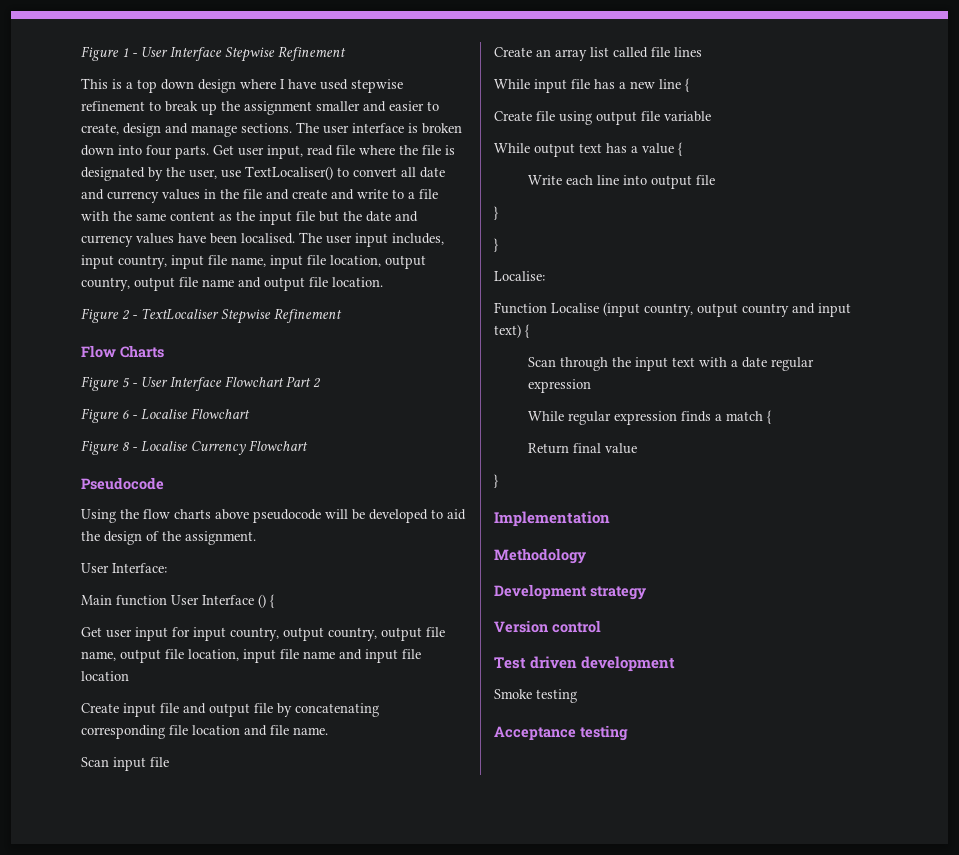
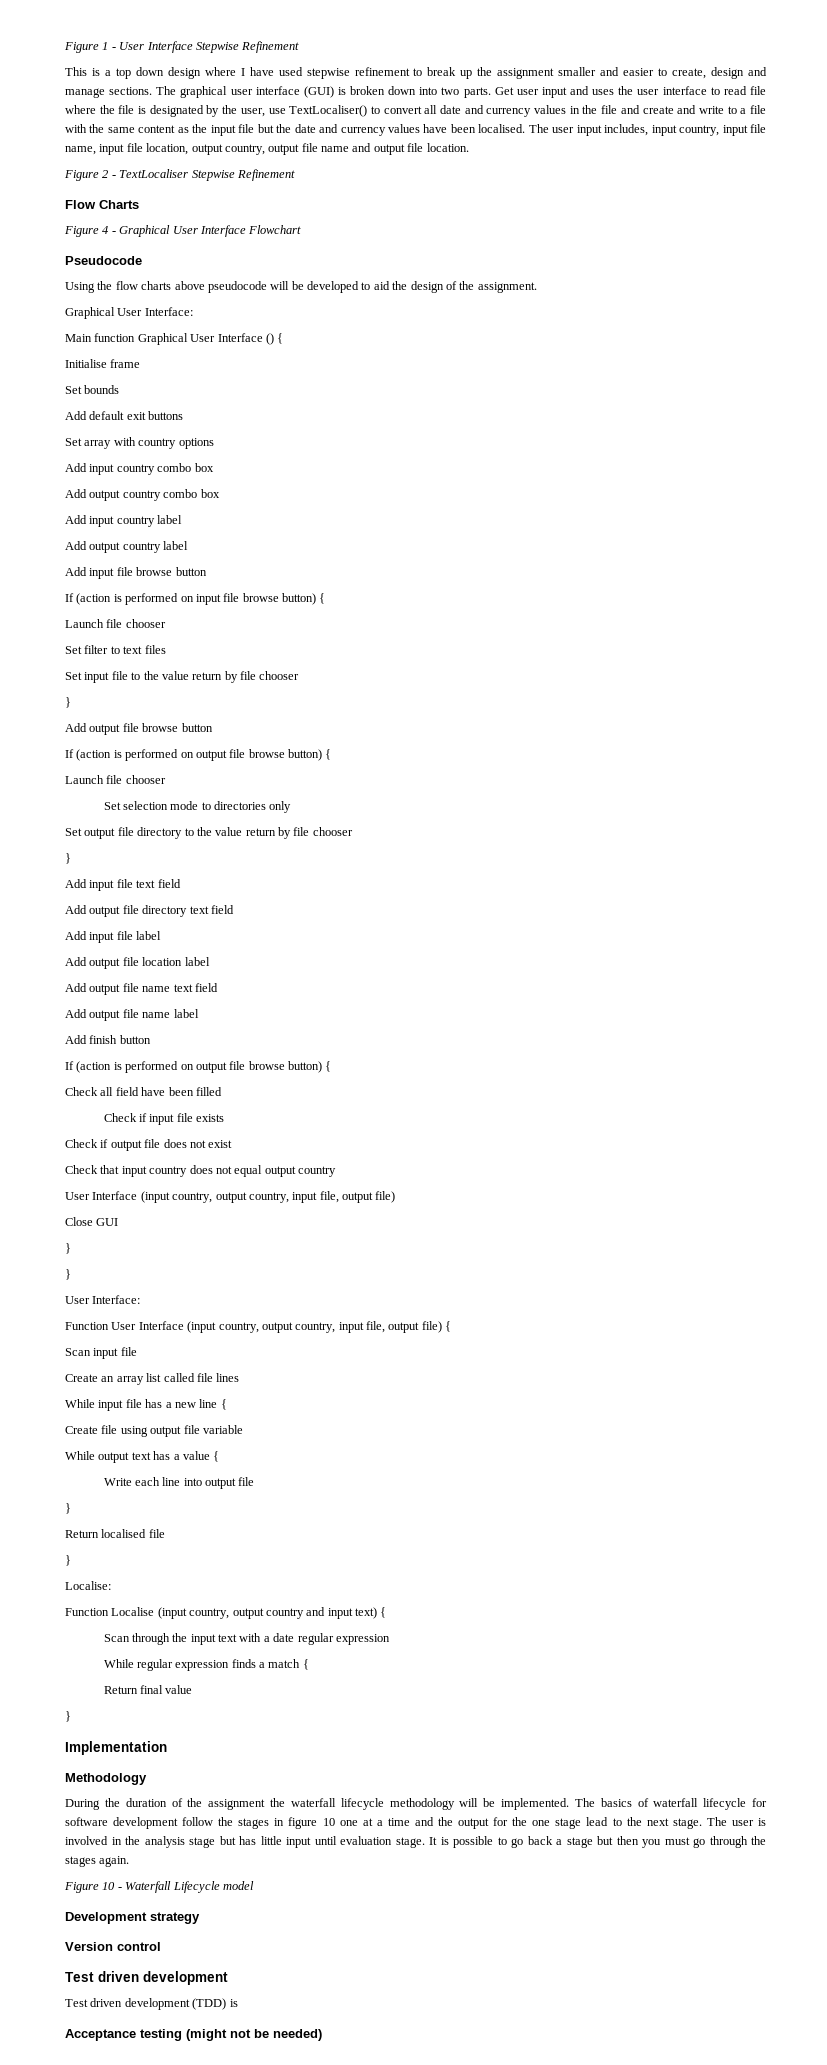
[323,123,404,134] user interface -> [180,86,334,98] graphical user interface (GUI)
[146,145,172,156] four -> [441,87,460,95] two
[267,145,303,159] input, -> [541,86,720,98] input and uses the user interface to
[122,378,138,388] 5 - -> [102,225,171,237] 4 - Graphical
[286,376,321,388] [81,408,250,423] [81,440,308,455] Part 2 // Figure 6 - Localise Flowchart // Figure 8 - Localise Currency Flowchart -> (302, 229) none
(256, 538) none -> [65,307,115,319] Graphical
(167, 600) none -> [137,333,188,345] Graphical
[81,627,445,641] [81,649,421,663] [81,671,129,681] [81,703,379,717] [81,725,328,739] Get user input for input country, output country, output file name, output file location, input file name and input file location // Create input file and output file by concatenating corresponding file location and file name. -> [65,359,141,368] [65,385,120,394] [65,411,184,420] [65,437,214,449] [65,463,214,475] [65,489,220,501] [65,515,183,527] [65,541,189,553] [65,567,207,579] [65,593,326,605] [65,619,166,628] [65,645,166,654] [65,671,300,683] [65,697,71,708] [65,723,213,735] [65,749,332,761] [65,775,166,784] [103,801,292,813] [65,827,353,839] [65,853,71,864] [65,879,181,891] [65,905,234,917] [65,931,162,943] [65,957,210,969] [65,983,218,995] [65,1009,199,1021] [65,1035,151,1044] [65,1061,332,1073] [65,1087,222,1096] [103,1113,225,1125] [65,1139,233,1151] [65,1165,336,1177] [65,1191,396,1203] [65,1217,119,1226] [65,1243,71,1254] [65,1269,71,1280] [65,1295,141,1304] [65,1321,452,1333] Initialise frame // Set bounds // Add default exit buttons // Set array with country options // Add input country combo box // Add output country combo box // Add input country label // Add output country label // Add input file browse button // If (action is performed on input file browse button) { // Launch file chooser // Set filter to text files // Set input file to the value return by file chooser // } // Add output file browse button // If (action is performed on output file browse button) { // Launch file chooser // Set selection mode to directories only // Set output file directory to the value return by file chooser // } // Add input file text field // Add output file directory text field // Add input file label // Add output file location label // Add output file name text field // Add output file name label // Add finish button // If (action is performed on output file browse button) { // Check all field have been filled // Check if input file exists // Check if output file does not exist // Check that input country does not equal output country // User Interface (input country, output country, input file, output file) // Close GUI // } // } // User Interface: // Function User Interface (input country, output country, input file, output file) {
(498, 213) none -> [65,1529,165,1538] // Return localised file
(586, 556) none -> [65,1798,768,1810] [65,1817,767,1829] [65,1836,766,1848] [65,1856,130,1867] [64,1881,254,1893] // During the duration of the assignment the waterfall lifecycle methodology will be implemented. The basics of waterfall lifecycle for software development follow the stages in figure 10 one at a time and the output for the one stage lead to the next stage. The user is involved in the analysis stage but has little input until evaluation stage. It is possible to go back a stage but then you must go through the stages again. // Figure 10 - Waterfall Lifecycle model
[494,689,577,703] [494,725,628,741] Smoke testing // Acceptance testing -> [65,1998,238,2010] [65,2029,322,2041] Test driven development (TDD) is // Acceptance testing (might not be needed)

